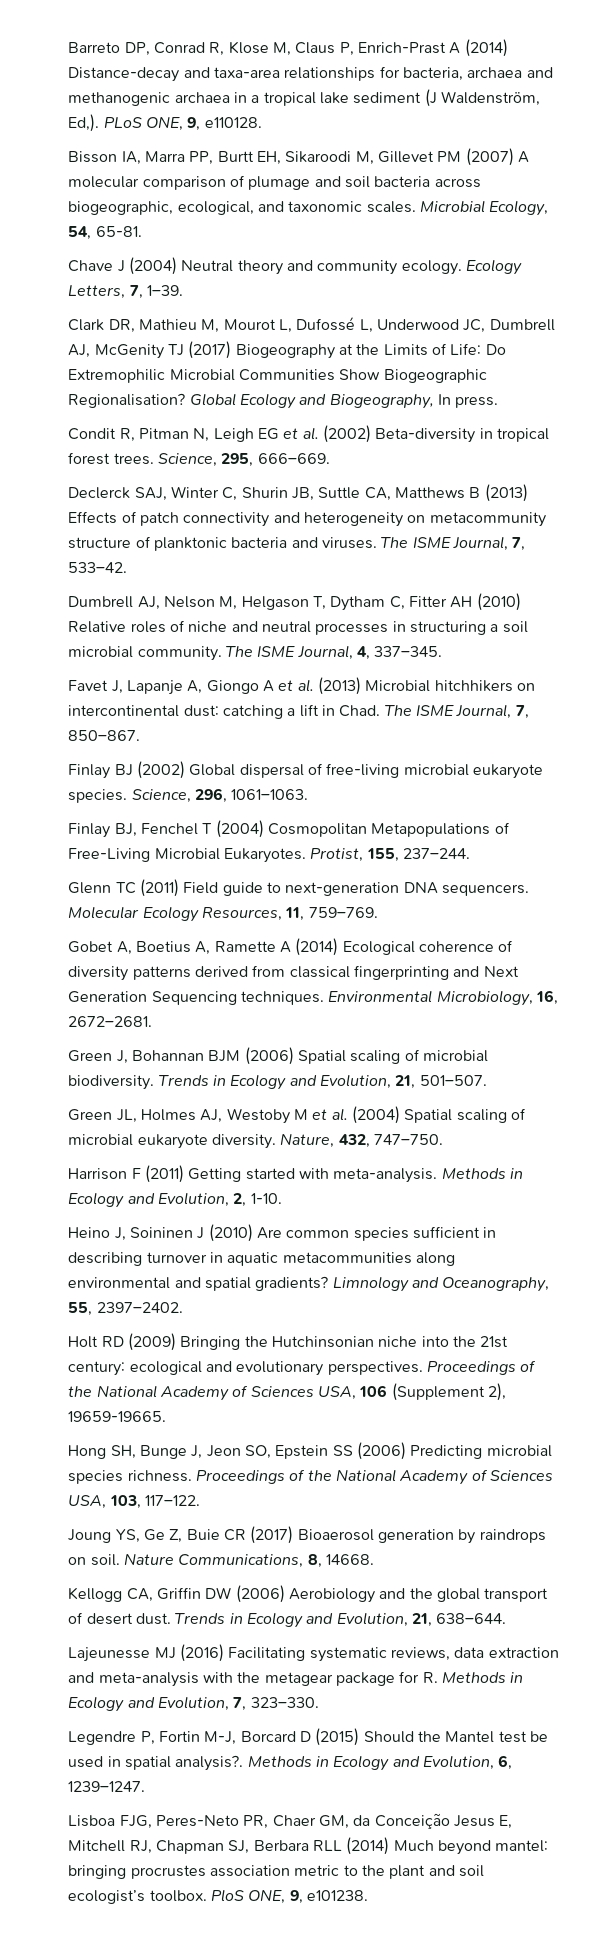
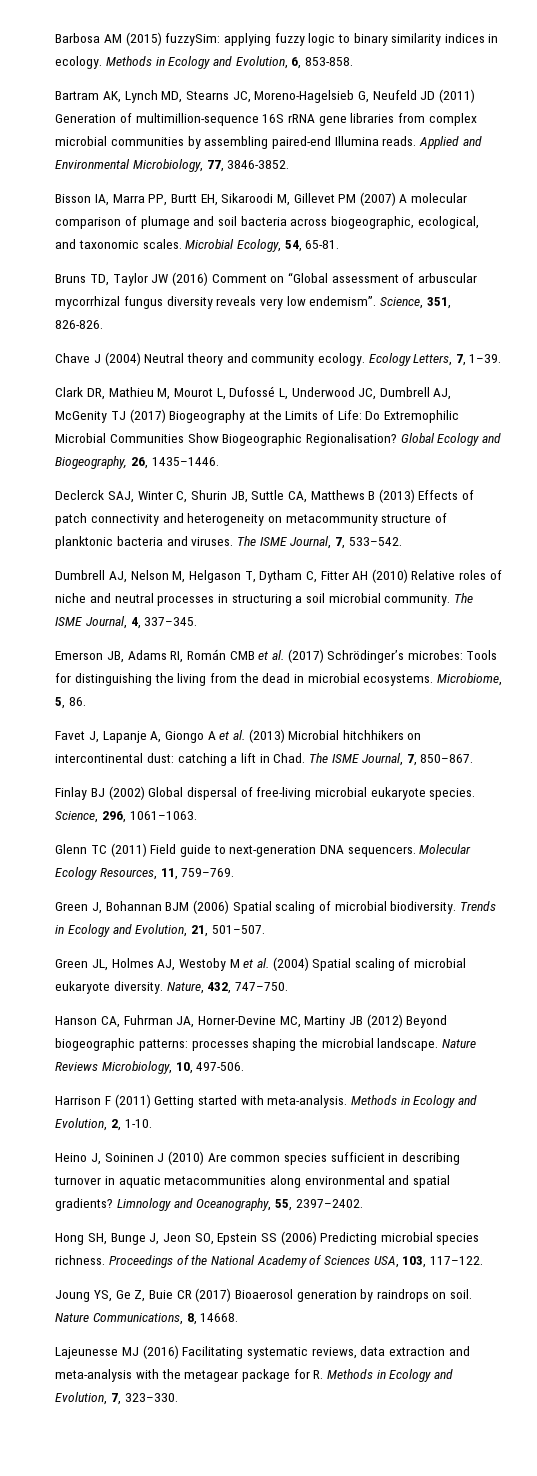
[68,39,508,57] [68,66,553,82] [68,89,541,107] [68,114,262,132] Barreto DP, Conrad R, Klose M, Claus P, Enrich-Prast A (2014) Distance-decay and taxa-area relationships for bacteria, archaea and methanogenic archaea in a tropical lake sediment (J Waldenström, Ed,). PLoS ONE, 9, e110128. -> [55,32,499,46] [55,56,353,69] [55,89,475,103] [55,113,477,126] [55,136,482,149] [55,159,290,172] Barbosa AM (2015) fuzzySim: applying fuzzy logic to binary similarity indices in ecology. Methods in Ecology and Evolution, 6, 853-858. // Bartram AK, Lynch MD, Stearns JC, Moreno-Hagelsieb G, Neufeld JD (2011) Generation of multimillion-sequence 16S rRNA gene libraries from complex microbial communities by assembling paired-end Illumina reads. Applied and Environmental Microbiology, 77, 3846-3852.
(142, 231) none -> [55,272,477,286] [55,296,451,309] [55,320,104,329] // Bruns TD, Taylor JW (2016) Comment on “Global assessment of arbuscular mycorrhizal fungus diversity reveals very low endemism”. Science, 351, 826-826.
[438,394,499,408] [68,425,549,443] [68,452,330,467] In press. // Condit R, Pitman N, Leigh EG et al. (2002) Beta-diversity in tropical forest trees. Science, 295, 666–669. -> [131,457,219,469] 26, 1435–1446.
[68,562,128,573] 533–42. -> [348,537,402,546] 533–542.
(443, 651) none -> [55,649,498,663] [55,673,502,686] [55,697,87,709] // Emerson JB, Adams RI, Román CMB et al. (2017) Schrödinger’s microbes: Tools for distinguishing the living from the dead in microbial ecosystems. Microbiome, 5, 86.
[68,820,510,838] [68,848,471,863] // Finlay BJ, Fenchel T (2004) Cosmopolitan Metapopulations of Free-Living Microbial Eukaryotes. Protist, 155, 237–244. -> (197, 815) none
[68,938,514,956] [68,965,519,981] [68,990,559,1006] [68,1016,153,1027] // Gobet A, Boetius A, Ramette A (2014) Ecological coherence of diversity patterns derived from classical fingerprinting and Next Generation Sequencing techniques. Environmental Microbiology, 16, 2672–2681. -> (235, 872) none
(444, 1139) none -> [55,1014,448,1028] [55,1038,476,1051] [55,1061,245,1074] // Hanson CA, Fuhrman JA, Horner-Devine MC, Martiny JB (2012) Beyond biogeographic patterns: processes shaping the microbial landscape. Nature Reviews Microbiology, 10, 497-506.
[68,1333,509,1351] [68,1360,537,1376] [68,1383,507,1401] [68,1411,167,1422] // Holt RD (2009) Bringing the Hutchinsonian niche into the 21st century: ecological and evolutionary perspectives. Proceedings of the National Academy of Sciences USA, 106 (Supplement 2), 19659-19665. -> (363, 1203) none
[68,1585,549,1603] [68,1612,507,1628] // Kellogg CA, Griffin DW (2006) Aerobiology and the global transport of desert dust. Trends in Ecology and Evolution, 21, 638–644. -> (239, 1317) none
[68,1728,548,1746] [68,1755,513,1771] [68,1781,146,1792] [68,1813,513,1829] [68,1837,549,1855] [68,1865,485,1879] [68,1889,369,1904] // Legendre P, Fortin M-J, Borcard D (2015) Should the Mantel test be used in spatial analysis?. Methods in Ecology and Evolution, 6, 1239–1247. // Lisboa FJG, Peres-Neto PR, Chaer GM, da Conceição Jesus E, Mitchell RJ, Chapman SJ, Berbara RLL (2014) Much beyond mantel: bringing procrustes association metric to the plant and soil ecologist’s toolbox. PloS ONE, 9, e101238. -> (178, 1397) none

